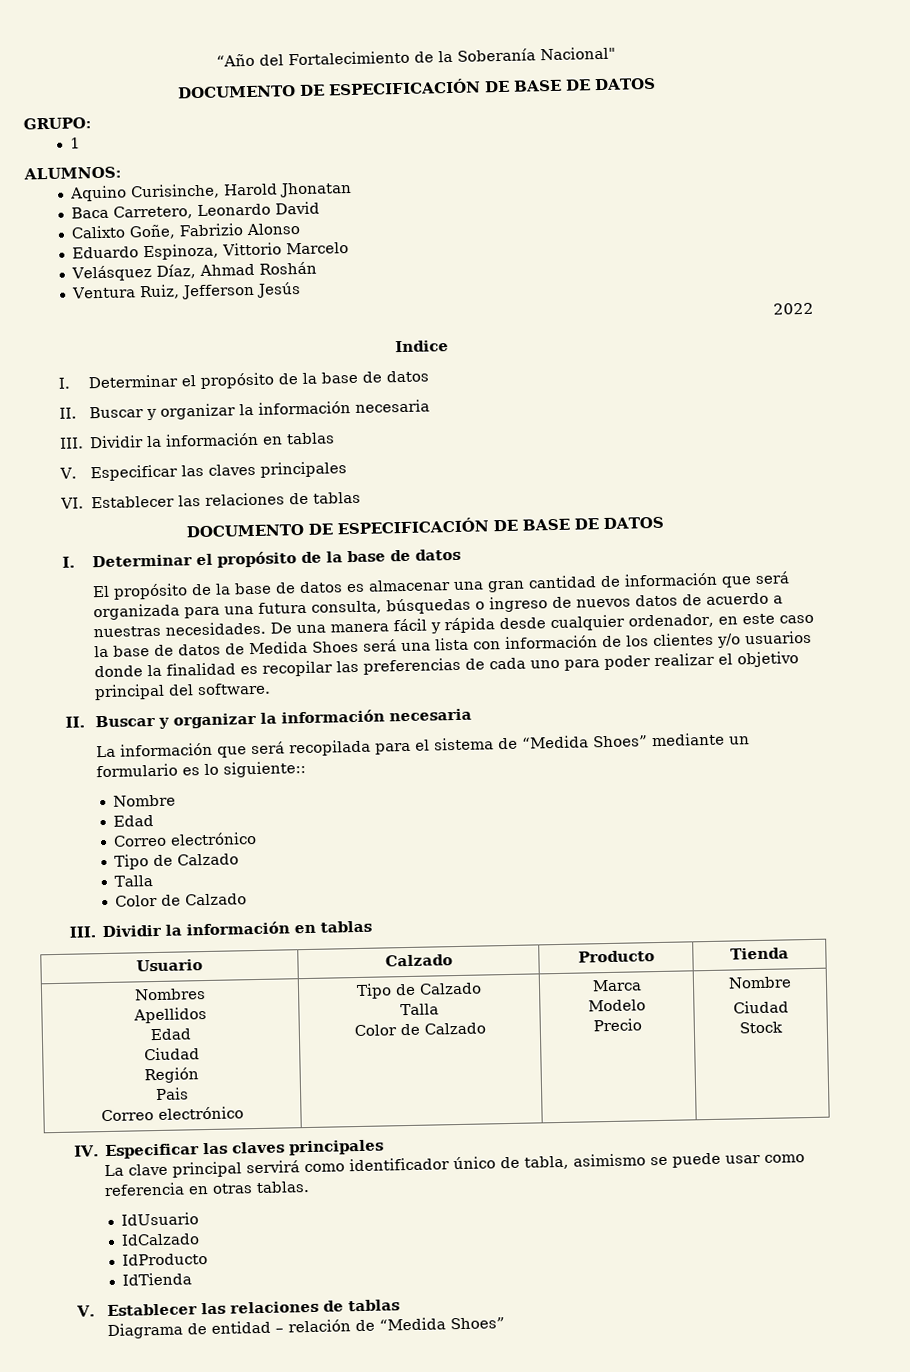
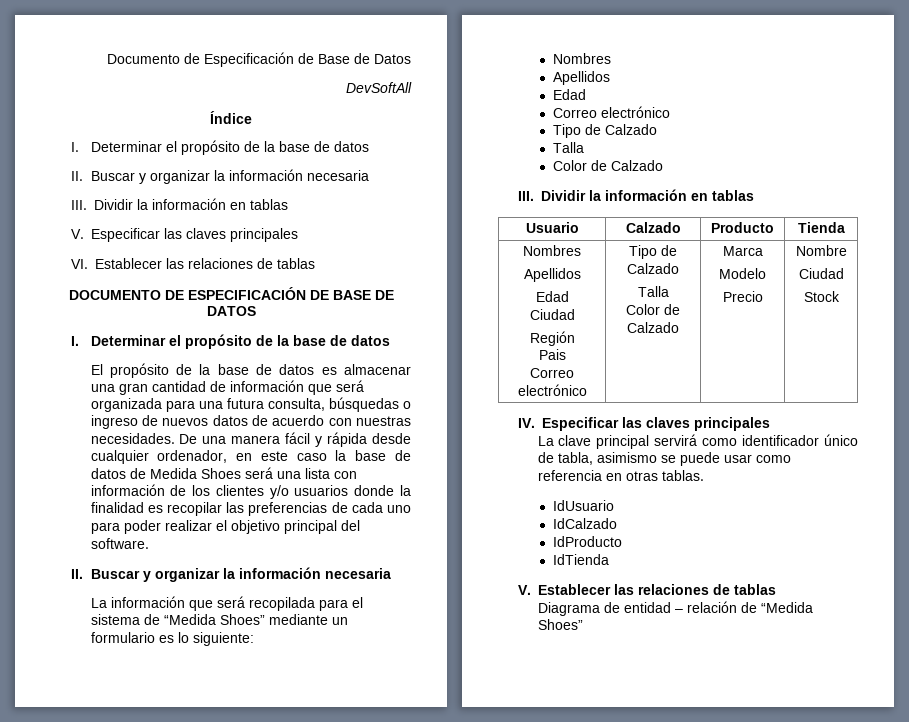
[215,46,616,67] [177,77,656,99] [23,117,92,130] [70,137,82,149] [23,166,122,180] [69,181,353,202] [71,201,321,220] [71,222,301,240] [72,242,350,261] [71,261,318,282] [71,281,302,300] [773,302,814,315] [394,340,449,353] “Año del Fortalecimiento de la Soberanía Nacional" // DOCUMENTO DE ESPECIFICACIÓN DE BASE DE DATOS // GRUPO: // 1 // ALUMNOS: // Aquino Curisinche, Harold Jhonatan // Baca Carretero, Leonardo David // Calixto Goñe, Fabrizio Alonso // Eduardo Espinoza, Vittorio Marcelo // Velásquez Díaz, Ahmad Roshán // Ventura Ruiz, Jefferson Jesús // 2022 // Indice -> [107,52,411,67] [346,82,412,93] [210,111,252,124] Documento de Especificación de Base de Datos // DevSoftAll // Índice
[772,595,783,604] a -> [328,418,352,426] con
[222,760,306,778] [113,794,177,807] siguiente:: // Nombre -> [192,632,254,646] [552,53,611,64] [552,71,610,85] siguiente: // Nombres // Apellidos

